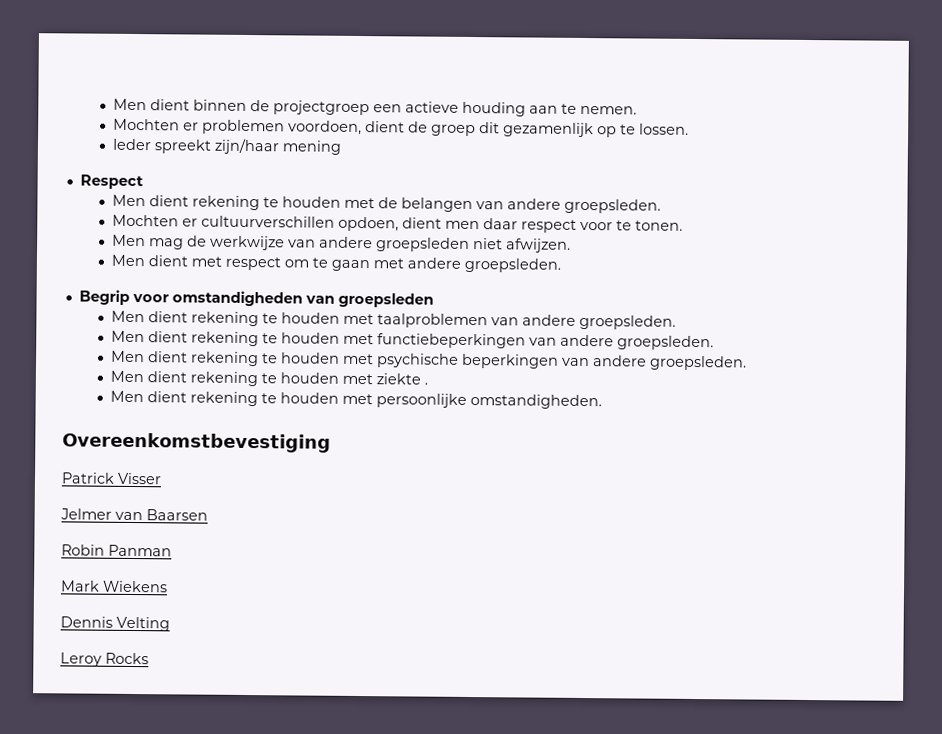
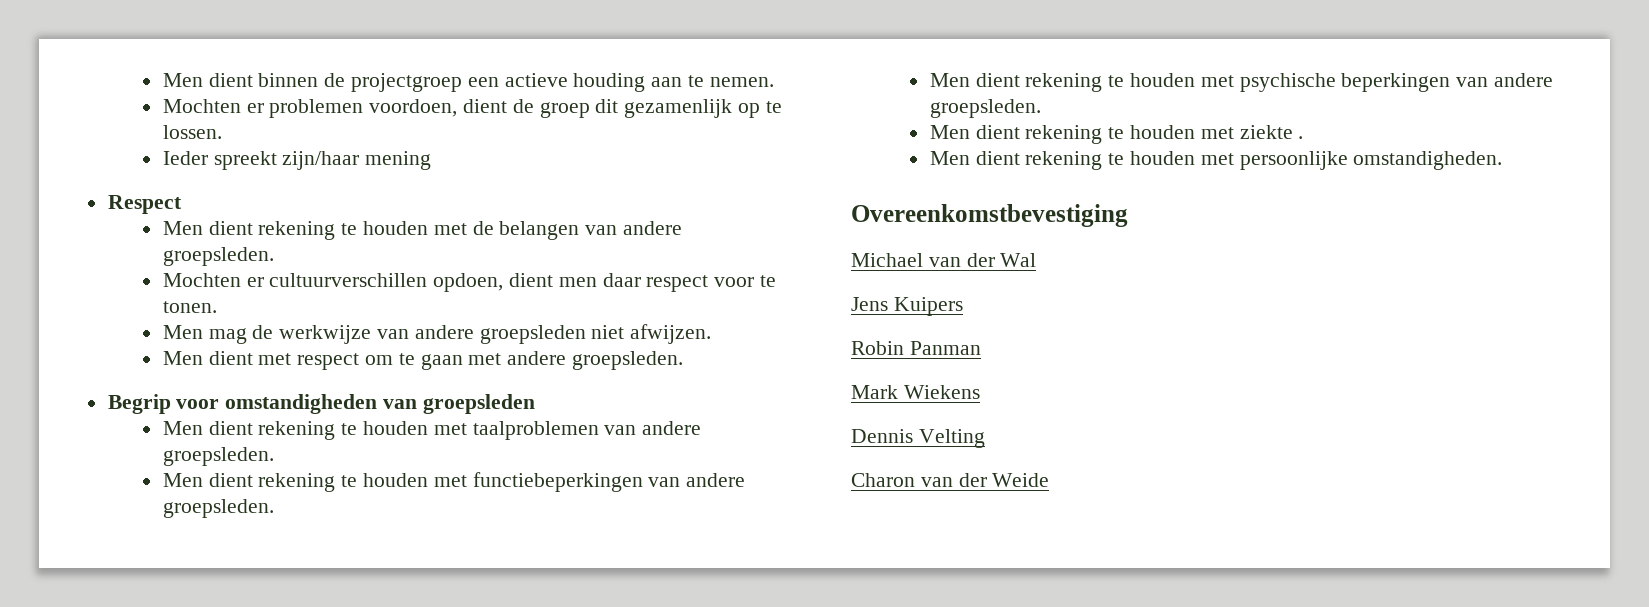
[61,472,162,485] [60,508,208,521] Patrick Visser // Jelmer van Baarsen -> [851,253,1037,267] [851,297,963,316] Michael van der Wal // Jens Kuipers
[60,652,149,667] Leroy Rocks -> [851,473,1050,487] Charon van der Weide

